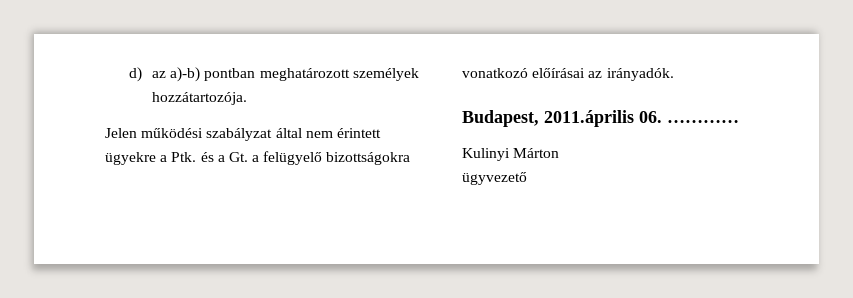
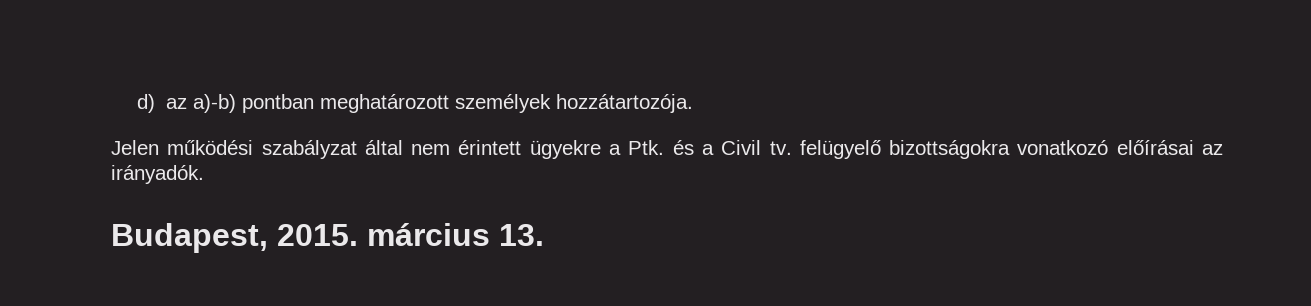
[228,152,260,162] Gt. a -> [721,140,792,155] Civil tv.
[544,110,739,127] [462,148,560,161] [462,172,527,185] 2011.április 06. ………… // Kulinyi Márton // ügyvezető -> [277,223,544,246] 2015. március 13.

